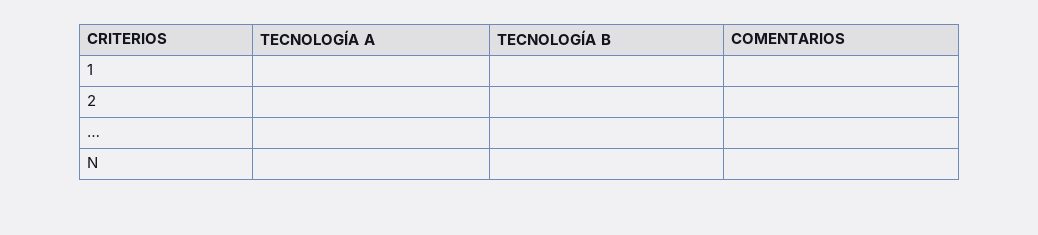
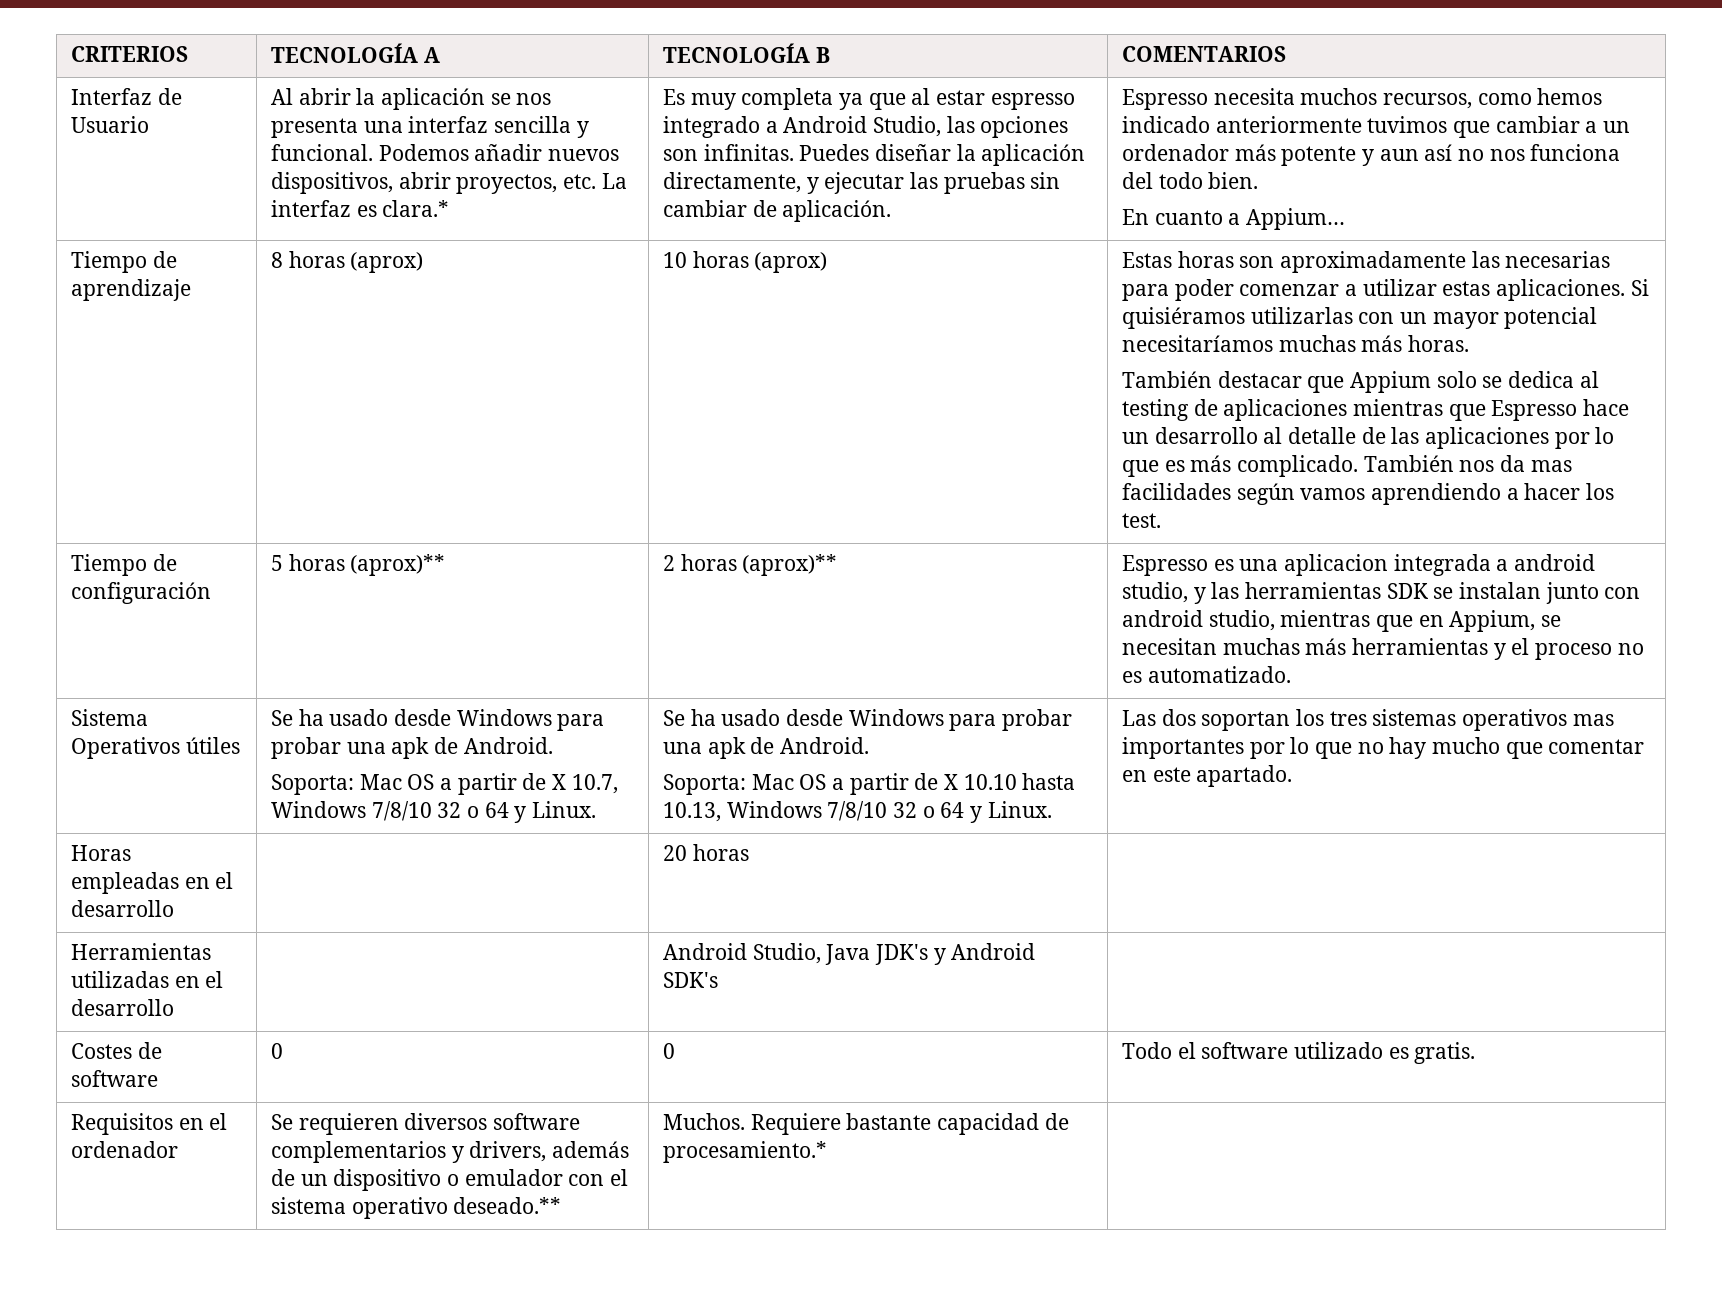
[87,64,94,75] [87,95,97,106] [87,135,101,137] [87,157,99,168] 1 | | | // 2 | | | // … | | | // N | | -> [70,88,182,105] [70,116,149,133] [270,88,552,110] [270,116,589,138] [270,144,619,161] [270,172,627,194] [270,200,450,217] [662,88,1075,110] [662,116,1069,138] [662,144,1086,166] [662,172,1061,194] [662,200,892,222] [1121,88,1603,110] [1121,116,1630,138] [1121,144,1621,166] [1121,172,1259,189] [1121,208,1345,230] [70,251,177,273] [70,279,191,301] [270,251,424,273] [662,251,828,273] [1121,251,1611,273] [1121,279,1649,301] [1121,307,1598,329] [1121,335,1469,352] [1121,371,1599,393] [1121,399,1629,421] [1121,427,1615,449] [1121,455,1572,477] [1121,483,1614,505] [1121,513,1161,528] [70,554,177,576] [70,582,211,604] [270,554,446,576] [662,554,838,576] [1121,554,1595,576] [1121,582,1641,604] [1121,610,1561,632] [1121,638,1644,660] [1121,666,1291,683] [70,709,148,726] [70,737,240,759] [270,709,605,731] [270,737,553,759] [270,773,618,795] [270,801,596,823] [662,709,1072,731] [662,737,869,759] [662,773,1076,795] [662,801,1052,823] [1121,709,1614,731] [1121,737,1645,759] [1121,765,1293,787] [70,845,131,861] [70,872,234,894] [70,900,174,917] [662,844,749,861] [70,943,211,960] [70,971,224,988] [70,999,174,1016] [662,943,1036,965] [662,972,718,988] [70,1042,162,1059] [70,1070,158,1087] [270,1043,283,1059] [662,1043,675,1059] [1121,1042,1476,1064] [70,1113,228,1135] [70,1141,178,1158] [270,1113,580,1135] [270,1141,629,1163] [270,1169,628,1191] [270,1197,562,1219] [662,1113,1069,1135] [662,1141,827,1163] Interfaz de Usuario | Al abrir la aplicación se nos presenta una interfaz sencilla y funcional. Podemos añadir nuevos dispositivos, abrir proyectos, etc. La interfaz es clara.* | Es muy completa ya que al estar espresso integrado a Android Studio, las opciones son infinitas. Puedes diseñar la aplicación directamente, y ejecutar las pruebas sin cambiar de aplicación. | Espresso necesita muchos recursos, como hemos indicado anteriormente tuvimos que cambiar a un ordenador más potente y aun así no nos funciona del todo bien. // En cuanto a Appium… // Tiempo de aprendizaje | 8 horas (aprox) | 10 horas (aprox) | Estas horas son aproximadamente las necesarias para poder comenzar a utilizar estas aplicaciones. Si quisiéramos utilizarlas con un mayor potencial necesitaríamos muchas más horas. // También destacar que Appium solo se dedica al testing de aplicaciones mientras que Espresso hace un desarrollo al detalle de las aplicaciones por lo que es más complicado. También nos da mas facilidades según vamos aprendiendo a hacer los test. // Tiempo de configuración | 5 horas (aprox)** | 2 horas (aprox)** | Espresso es una aplicacion integrada a android studio, y las herramientas SDK se instalan junto con android studio, mientras que en Appium, se necesitan muchas más herramientas y el proceso no es automatizado. // Sistema Operativos útiles | Se ha usado desde Windows para probar una apk de Android. // Soporta: Mac OS a partir de X 10.7, Windows 7/8/10 32 o 64 y Linux. | Se ha usado desde Windows para probar una apk de Android. // Soporta: Mac OS a partir de X 10.10 hasta 10.13, Windows 7/8/10 32 o 64 y Linux. | Las dos soportan los tres sistemas operativos mas importantes por lo que no hay mucho que comentar en este apartado. // Horas empleadas en el desarrollo | | 20 horas | // Herramientas utilizadas en el desarrollo | | Android Studio, Java JDK's y Android SDK's | // Costes de software | 0 | 0 | Todo el software utilizado es gratis. // Requisitos en el ordenador | Se requieren diversos software complementarios y drivers, además de un dispositivo o emulador con el sistema operativo deseado.** | Muchos. Requiere bastante capacidad de procesamiento.*

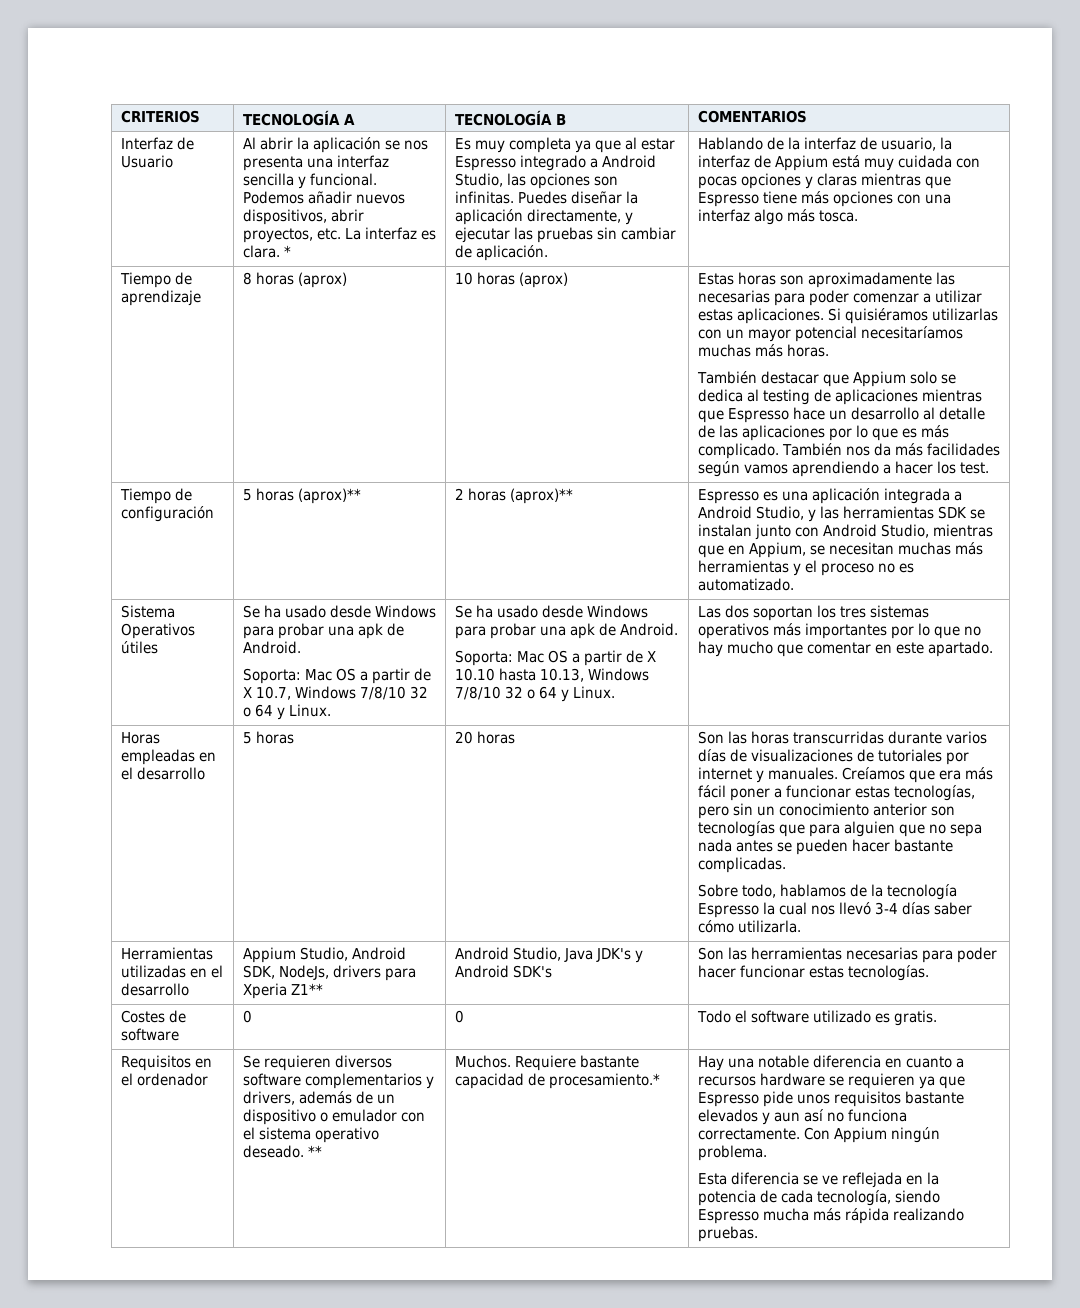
[382,200,450,217] clara.* -> [242,245,291,258] clara. *
[990,93,1075,110] espresso -> [454,156,516,171] Espresso
[1121,88,1603,110] [1121,116,1630,138] [1121,144,1621,166] [1121,172,1259,189] [1121,208,1345,230] Espresso necesita muchos recursos, como hemos indicado anteriormente tuvimos que cambiar a un ordenador más potente y aun así no nos funciona del todo bien. // En cuanto a Appium… -> [697,137,952,151] [697,155,980,171] [697,173,951,189] [697,191,951,207] [697,209,858,225] Hablando de la interfaz de usuario, la interfaz de Appium está muy cuidada con pocas opciones y claras mientras que Espresso tiene más opciones con una interfaz algo más tosca.
[1530,460,1572,472] mas -> [894,443,923,456] más
[1283,554,1388,576] aplicacion -> [811,488,880,504] aplicación
[1513,554,1595,571] [1121,582,1188,603] android studio, -> [697,506,804,520] Android Studio,
[1121,610,1275,631] android studio, -> [822,524,929,538] Android Studio,
[1572,714,1614,726] mas -> [772,623,801,636] más
(174, 908) none -> [242,731,294,744] 5 horas
(749, 852) none -> [697,731,987,744] [697,749,969,765] [697,767,993,783] [697,785,975,801] [697,803,955,819] [697,821,982,837] [697,839,953,855] [697,857,786,873] [697,884,957,900] [697,902,972,918] [697,920,801,933] Son las horas transcurridas durante varios días de visualizaciones de tutoriales por internet y manuales. Creíamos que era más fácil poner a funcionar estas tecnologías, pero sin un conocimiento anterior son tecnologías que para alguien que no sepa nada antes se pueden hacer bastante complicadas. // Sobre todo, hablamos de la tecnología Espresso la cual nos llevó 3-4 días saber cómo utilizarla.
(174, 1007) none -> [242,947,406,963] [242,965,416,981] [242,983,323,999] Appium Studio, Android SDK, NodeJs, drivers para Xperia Z1**
(718, 980) none -> [697,947,997,963] [697,965,929,981] Son las herramientas necesarias para poder hacer funcionar estas tecnologías.
[453,1197,562,1214] deseado.** -> [242,1145,322,1158] deseado. **
(827, 1152) none -> [697,1055,964,1071] [697,1073,965,1089] [697,1091,964,1107] [697,1109,907,1125] [697,1127,940,1143] [697,1145,767,1161] [697,1172,939,1188] [697,1190,940,1206] [697,1208,964,1224] [697,1226,758,1242] Hay una notable diferencia en cuanto a recursos hardware se requieren ya que Espresso pide unos requisitos bastante elevados y aun así no funciona correctamente. Con Appium ningún problema. // Esta diferencia se ve reflejada en la potencia de cada tecnología, siendo Espresso mucha más rápida realizando pruebas.

